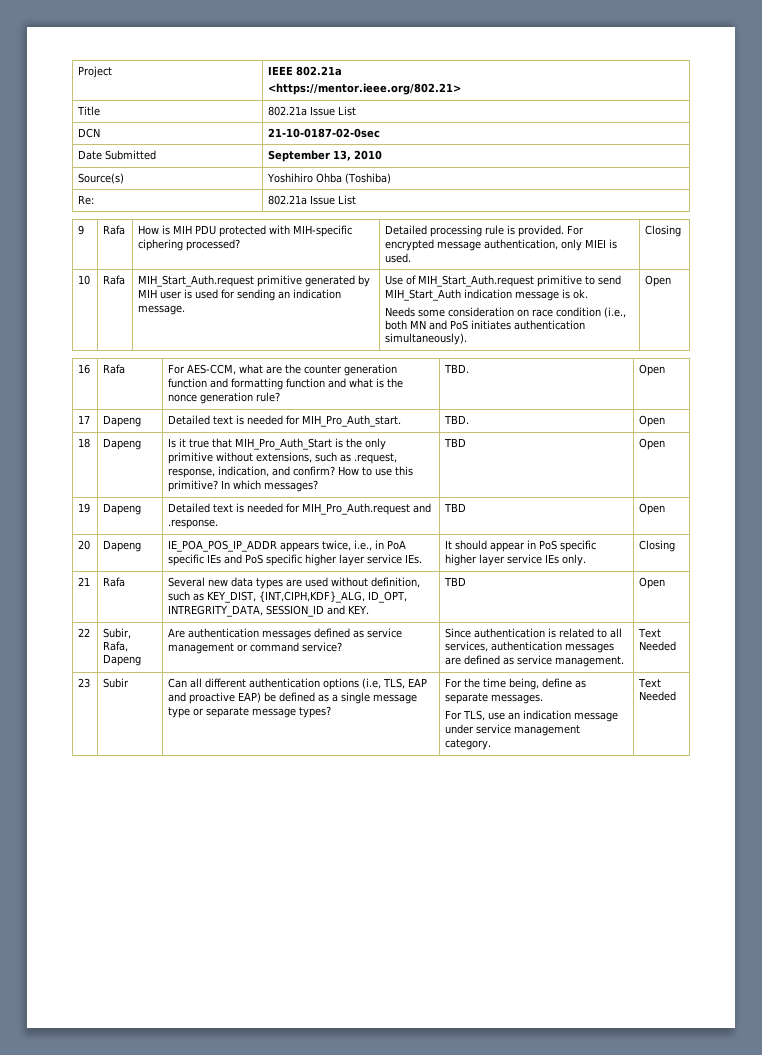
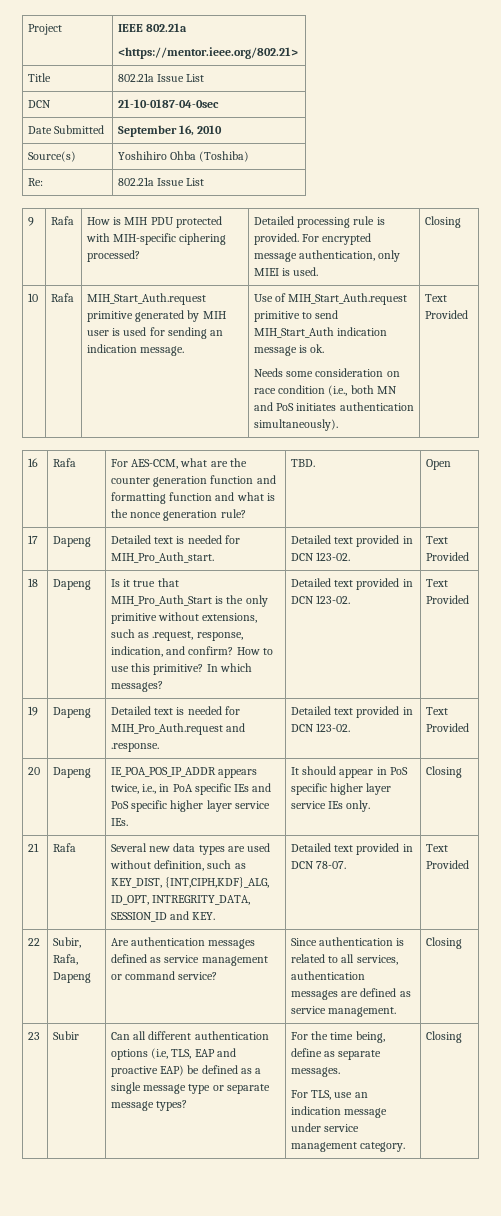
[268,128,381,138] 21-10-0187-02-0sec -> [118,99,220,108] 21-10-0187-04-0sec
[333,150,352,161] 13, -> [179,125,195,136] 16,
[645,275,672,287] Open -> [425,294,448,302] [425,310,469,319] Text Provided
[444,415,470,424] [639,415,666,427] TBD. | Open -> [291,535,413,547] [291,552,351,561] [426,536,449,544] [426,552,470,561] Detailed text provided in DCN 123-02. | Text Provided
[444,438,467,447] [639,438,666,450] TBD | Open -> [291,578,413,590] [291,595,351,604] [426,579,449,587] [426,595,470,604] Detailed text provided in DCN 123-02. | Text Provided
[444,503,467,512] [639,503,666,515] TBD | Open -> [291,706,413,718] [291,723,351,732] [426,707,449,715] [426,723,470,732] Detailed text provided in DCN 123-02. | Text Provided
[444,577,467,586] [639,577,666,589] TBD | Open -> [291,843,413,855] [291,861,347,869] [426,844,449,852] [426,860,470,869] Detailed text provided in DCN 78-07. | Text Provided
[638,628,662,638] [639,641,677,651] Text Needed -> [426,937,463,949] Closing
[638,678,662,688] [639,691,677,701] Text Needed -> [426,1031,463,1043] Closing

